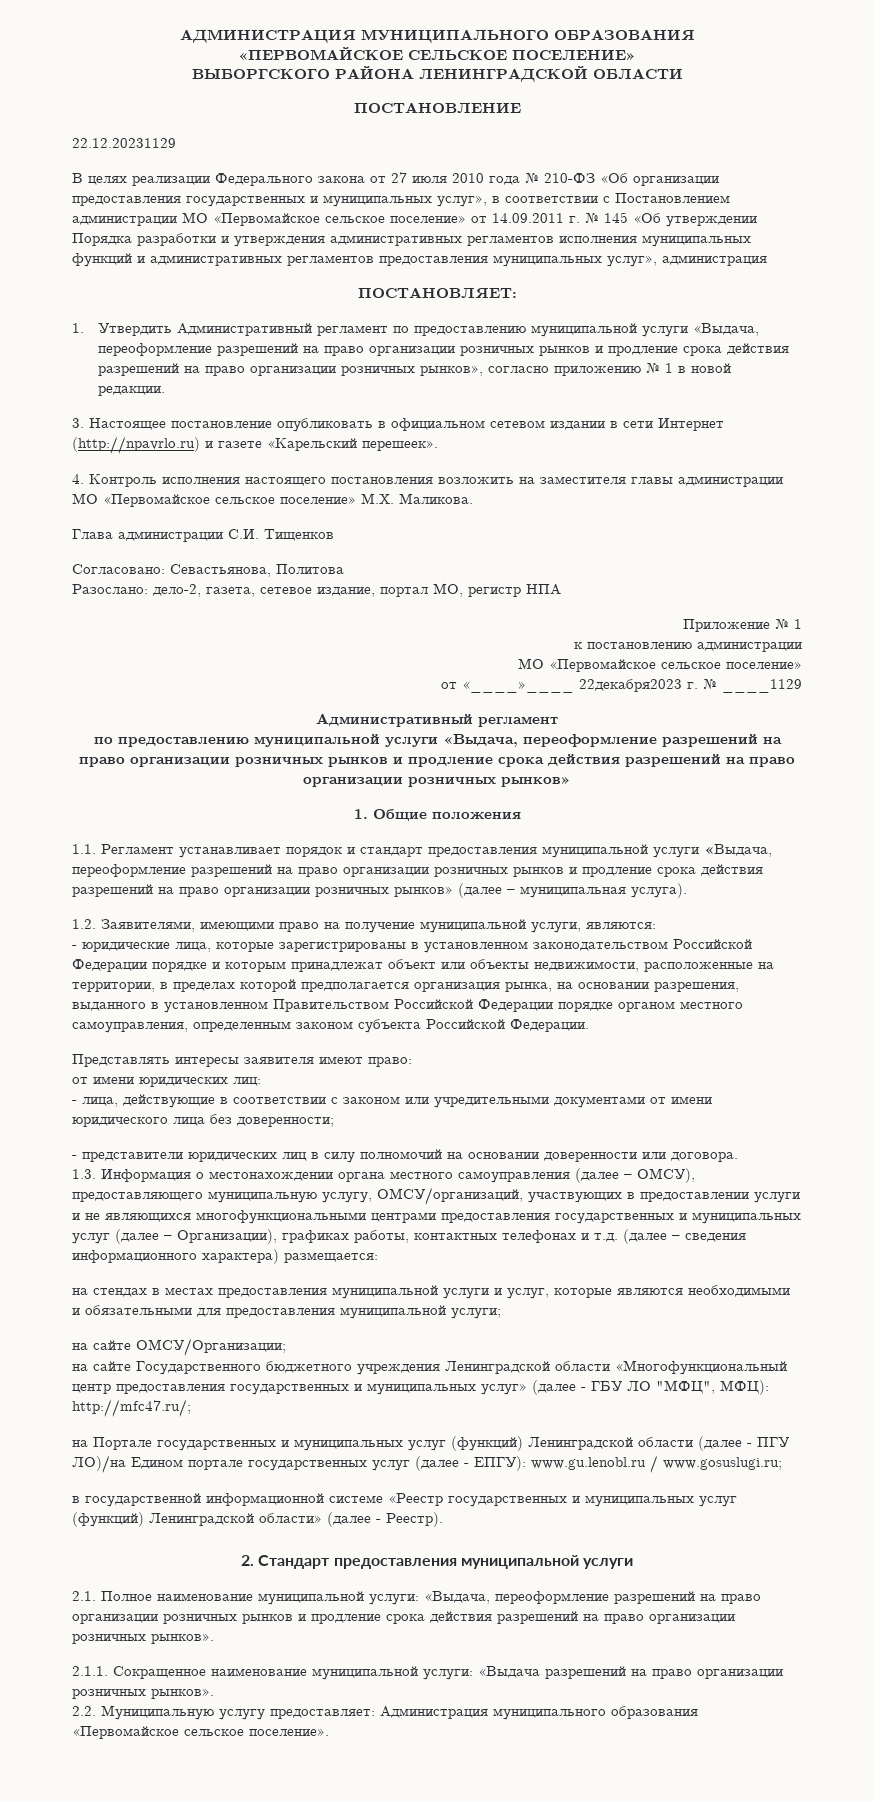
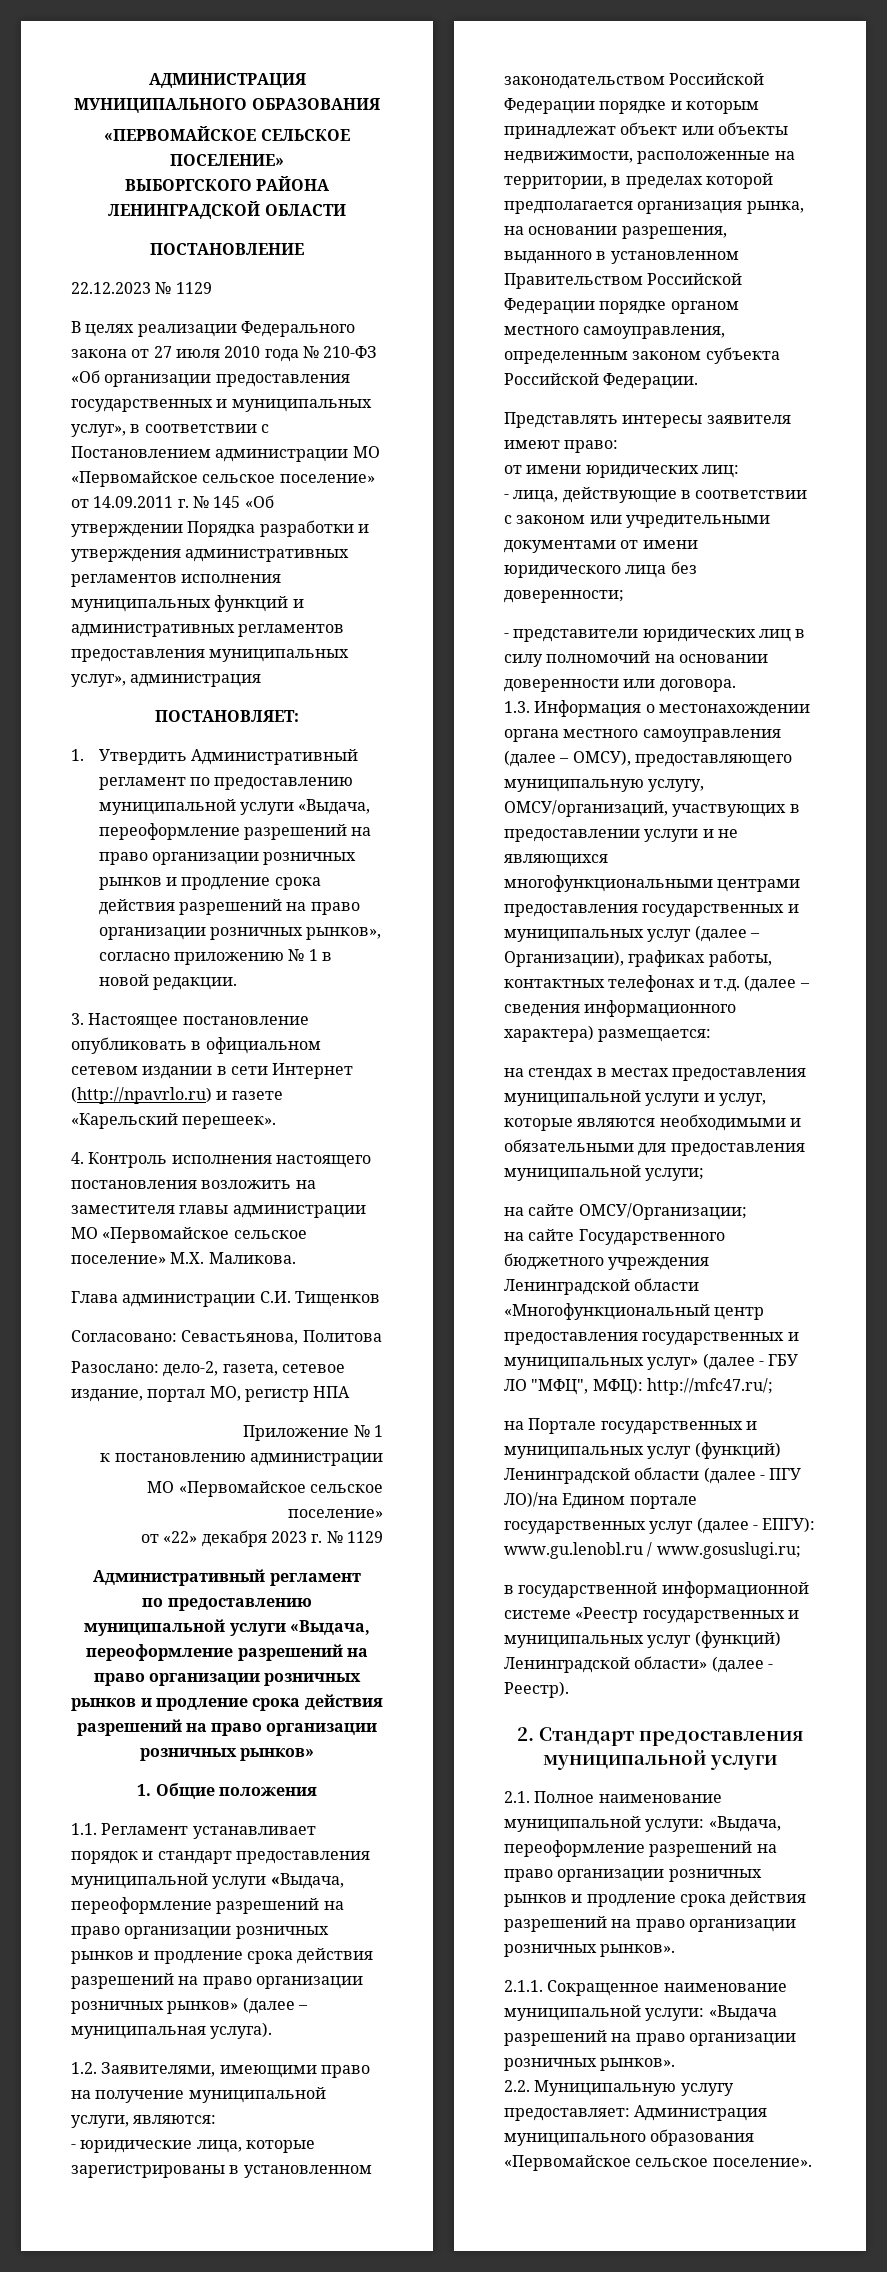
[72,138,176,148] 22.12.20231129 -> [71,282,212,294] 22.12.2023 № 1129
[462,679,802,693] «____»____ 22декабря2023 г. № ____1129 -> [163,1530,383,1547] «22» декабря 2023 г. № 1129

